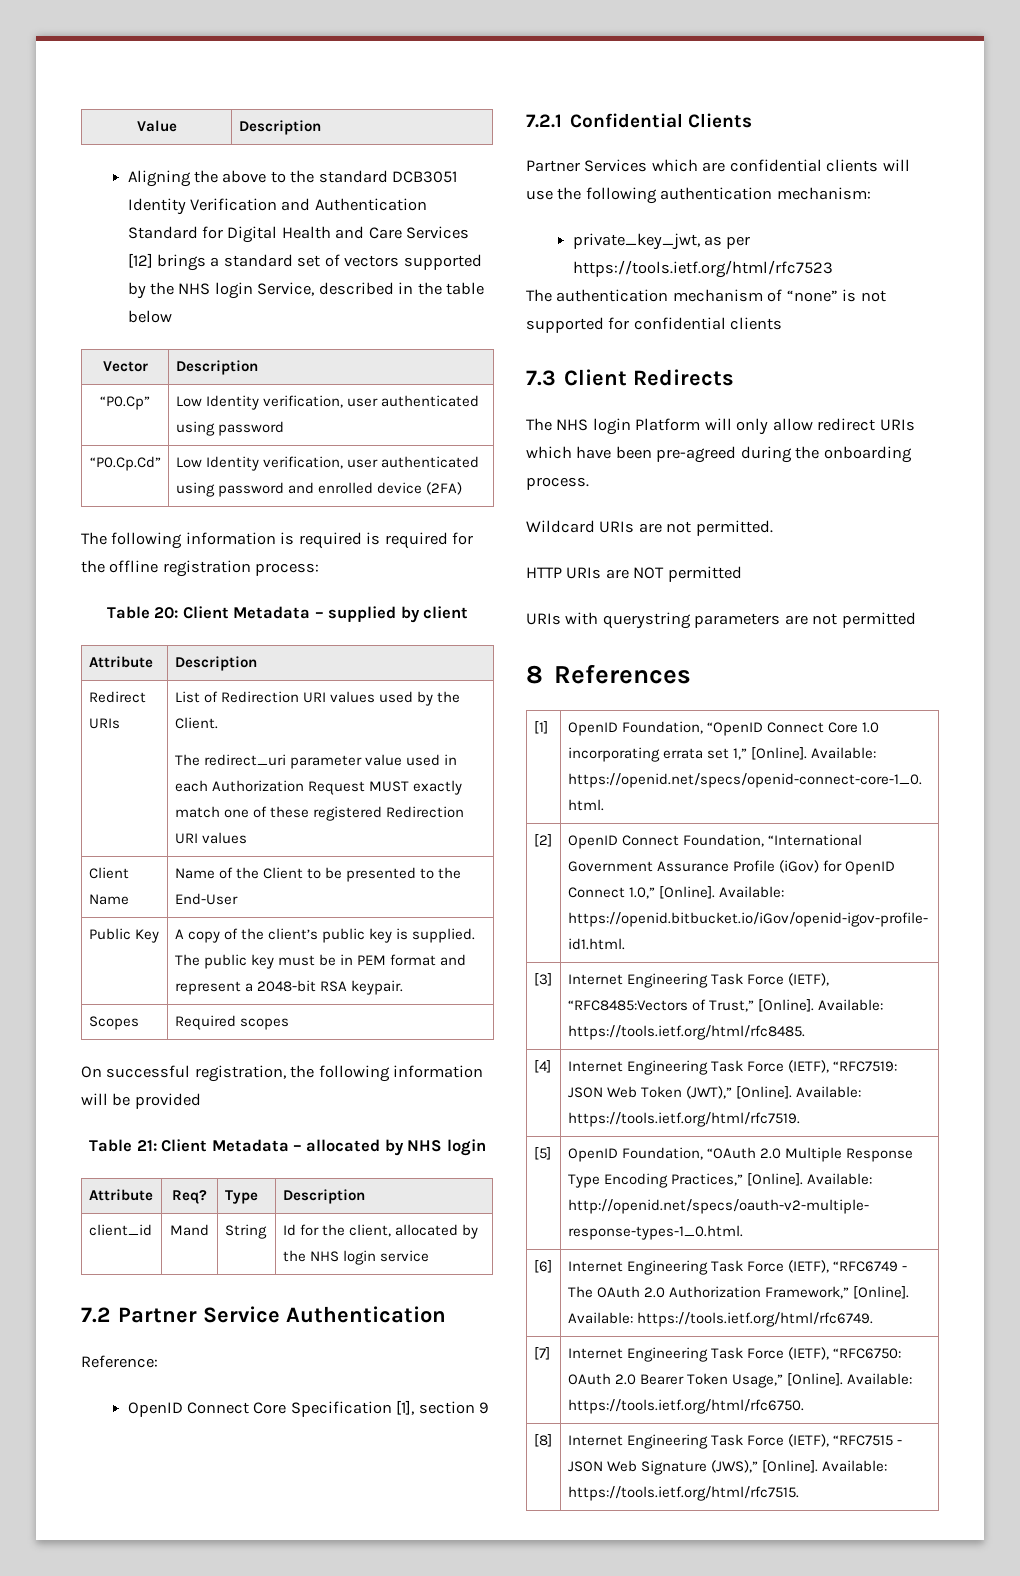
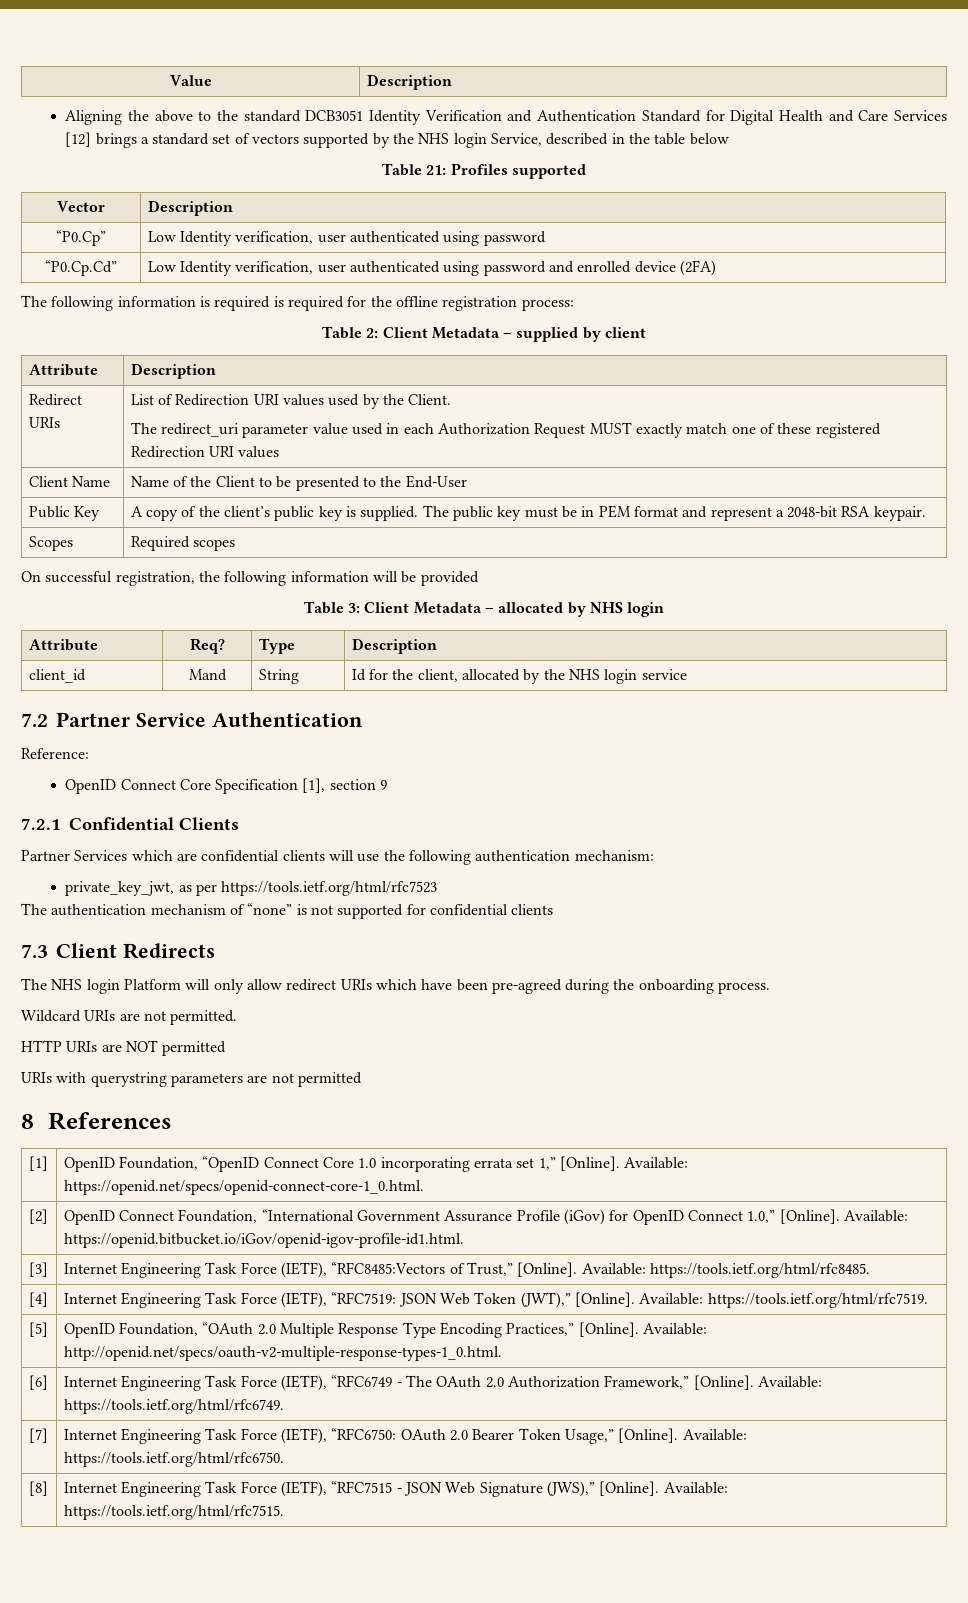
(172, 316) none -> [382,163,586,179] // Table 21: Profiles supported
[154,607,179,619] 20: -> [366,328,379,338] 2:
[136,1140,157,1151] 21: -> [348,603,361,613] 3:

